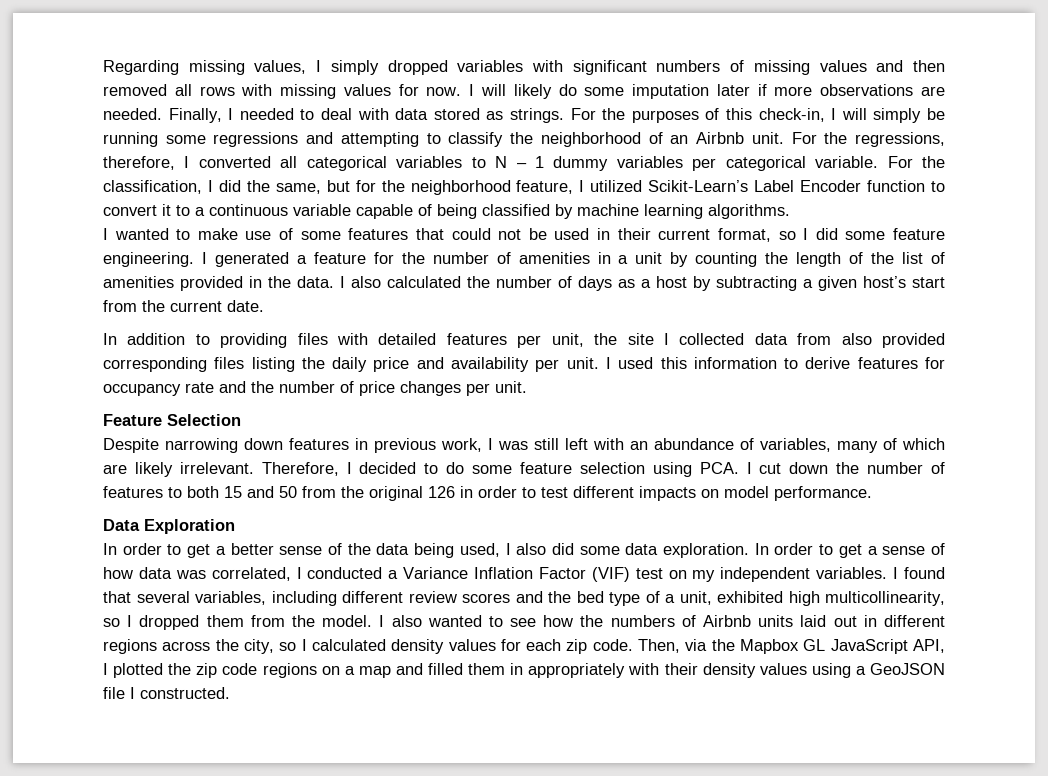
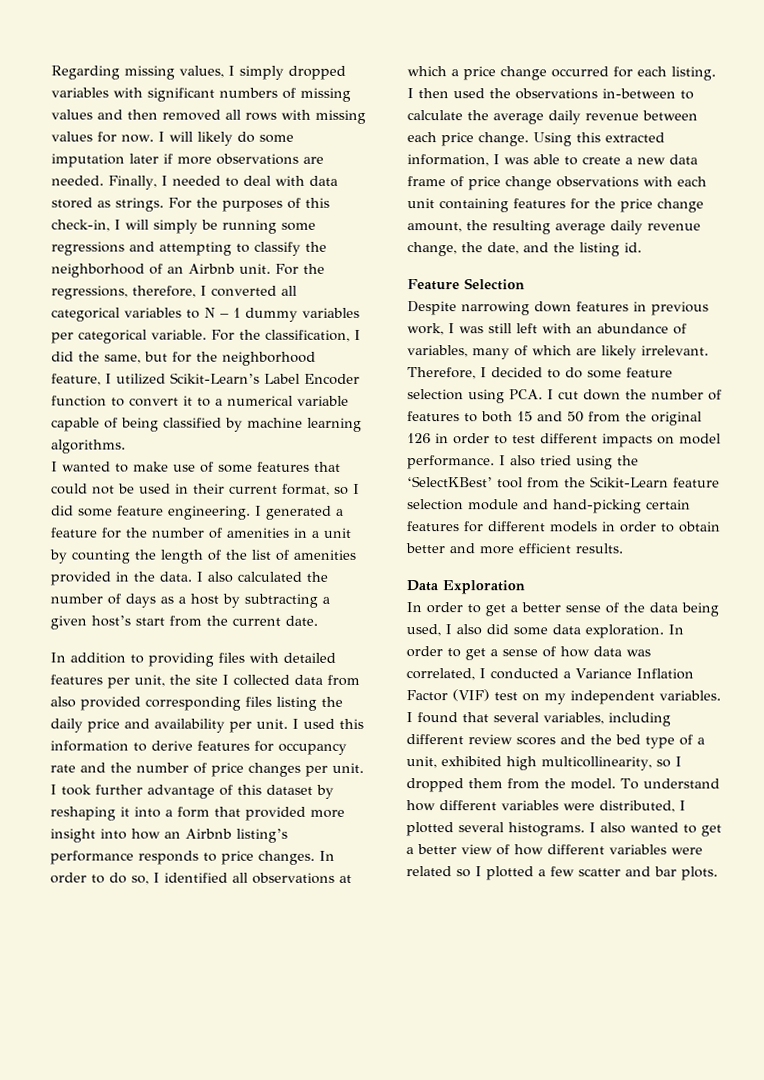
[209,204,288,216] continuous -> [227,395,293,406] numerical
(527, 387) none -> [50,784,334,799] [50,806,345,821] [50,828,288,843] [50,850,335,865] [50,872,352,885] [407,66,716,81] [407,88,694,100] [407,110,698,125] [407,132,665,147] [407,154,698,167] [407,176,707,191] [407,198,704,213] [407,220,701,235] [407,242,642,257] I took further advantage of this dataset by reshaping it into a form that provided more insight into how an Airbnb listing’s performance responds to price changes. In order to do so, I identified all observations at which a price change occurred for each listing. I then used the observations in-between to calculate the average daily revenue between each price change. Using this extracted information, I was able to create a new data frame of price change observations with each unit containing features for the price change amount, the resulting average daily revenue change, the date, and the listing id.
(872, 493) none -> [499,455,639,470] [407,476,720,489] [407,499,691,514] [407,521,721,533] [405,543,623,555] I also tried using the ‘SelectKBest’ tool from the Scikit-Learn feature selection module and hand-picking certain features for different models in order to obtain better and more efficient results.
[379,615,945,627] [103,639,945,654] [103,663,946,678] [103,687,230,699] I also wanted to see how the numbers of Airbnb units laid out in different regions across the city, so I calculated density values for each zip code. Then, via the Mapbox GL JavaScript API, I plotted the zip code regions on a map and filled them in appropriately with their density values using a GeoJSON file I constructed. -> [620,778,720,790] [406,800,686,813] [406,822,722,837] [406,844,703,856] [406,866,718,881] To understand how different variables were distributed, I plotted several histograms. I also wanted to get a better view of how different variables were related so I plotted a few scatter and bar plots.

